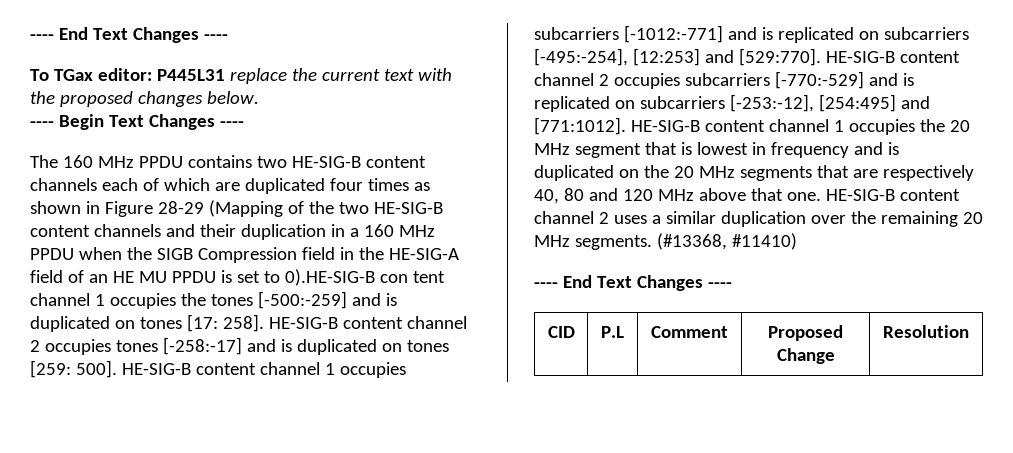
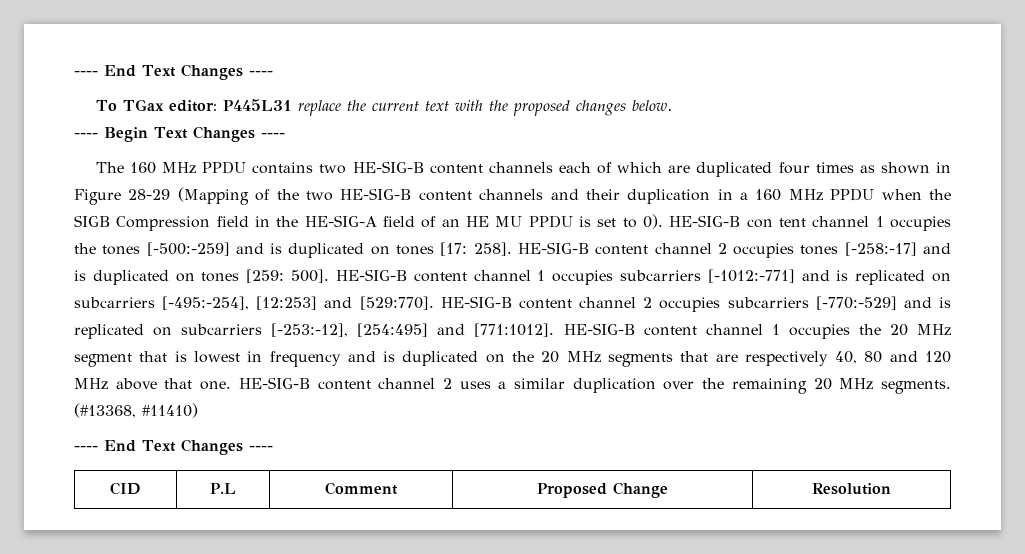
[284,269,375,286] 0).HE-SIG-B -> [643,214,741,229] 0). HE-SIG-B

